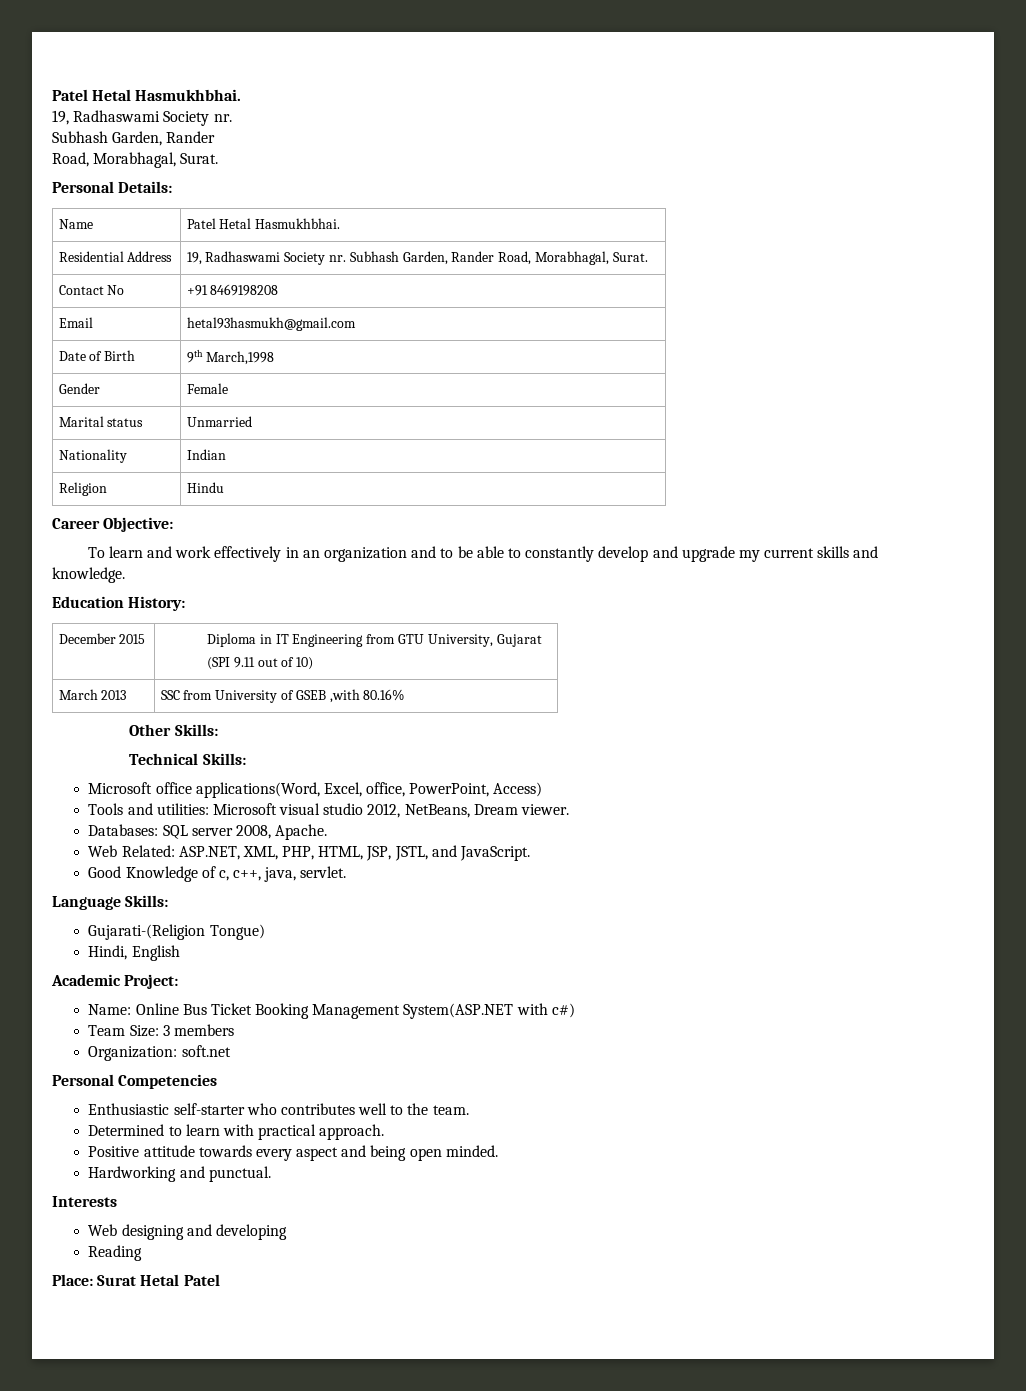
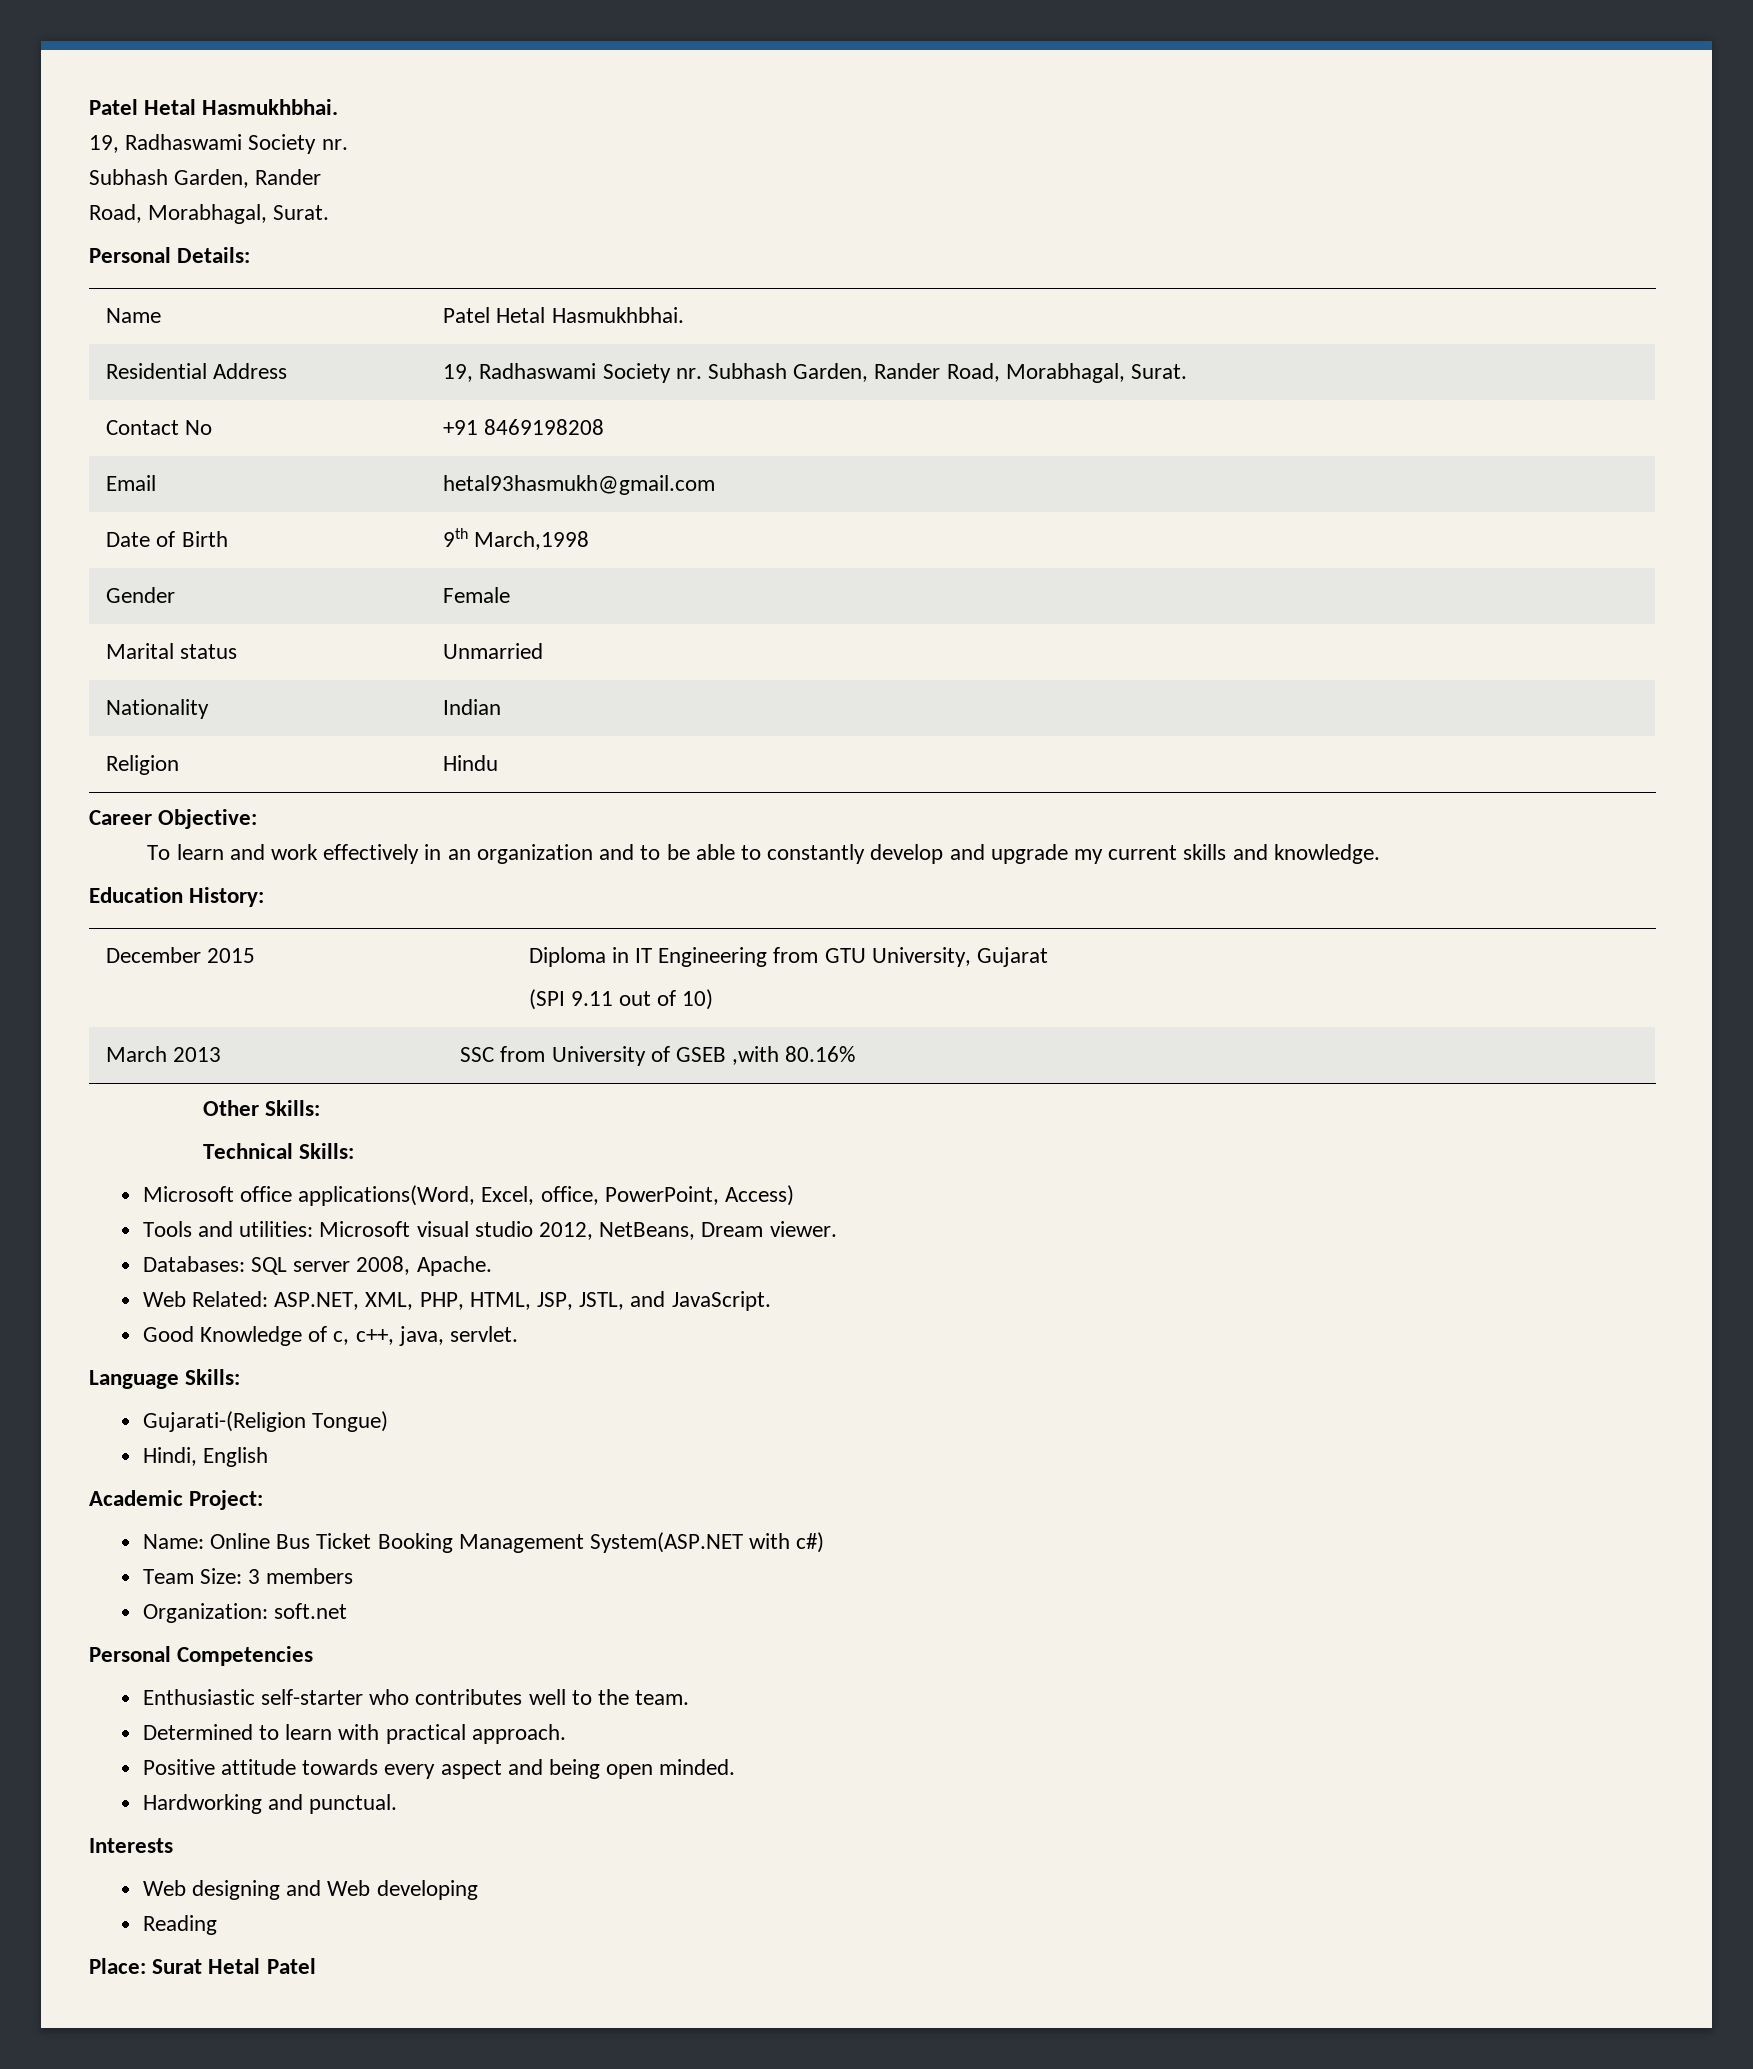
(212, 1230) none -> [327,1880,371,1896] Web

